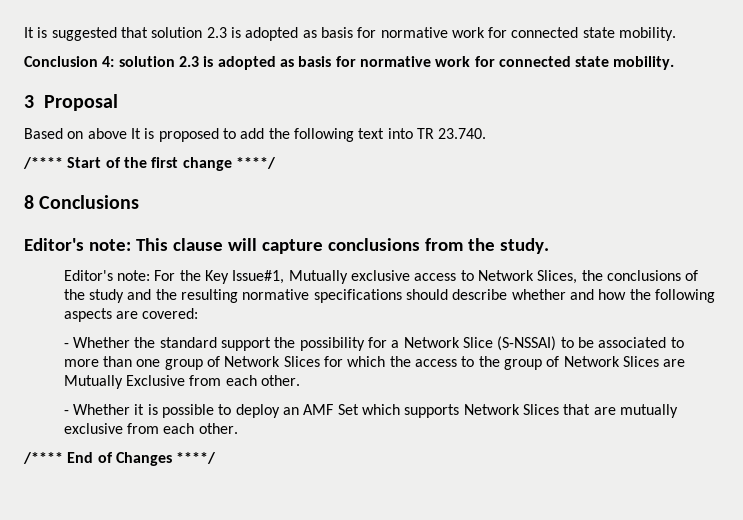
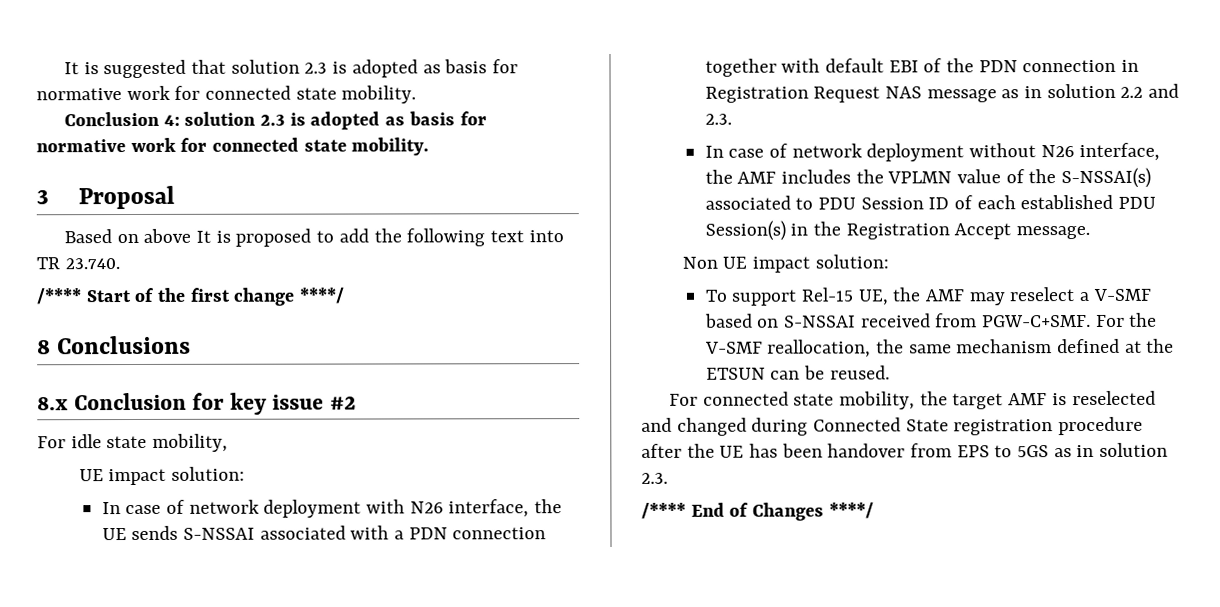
[24,238,549,254] [63,270,699,284] [63,289,715,303] [63,308,199,322] [63,336,684,351] [63,356,686,370] [63,375,301,389] [63,404,678,418] [63,423,238,434] Editor's note: This clause will capture conclusions from the study. // Editor's note: For the Key Issue#1, Mutually exclusive access to Network Slices, the conclusions of the study and the resulting normative specifications should describe whether and how the following aspects are covered: // - Whether the standard support the possibility for a Network Slice (S-NSSAI) to be associated to more than one group of Network Slices for which the access to the group of Network Slices are Mutually Exclusive from each other. // - Whether it is possible to deploy an AMF Set which supports Network Slices that are mutually exclusive from each other. -> [37,392,357,415] [37,433,229,452] [78,466,245,486] [101,499,563,518] [101,525,547,541] [704,58,1140,77] [704,83,1180,103] [704,113,732,125] [704,142,1161,162] [704,167,1152,189] [704,194,1157,210] [704,220,1091,241] [681,254,889,273] [704,287,1151,306] [704,312,1158,328] [704,338,1175,358] [705,365,890,380] [669,390,1156,410] [641,416,1144,436] [641,442,1169,458] [641,472,668,484] 8.x Conclusion for key issue #2 // For idle state mobility, // UE impact solution: // In case of network deployment with N26 interface, the UE sends S-NSSAI associated with a PDN connection together with default EBI of the PDN connection in Registration Request NAS message as in solution 2.2 and 2.3. // In case of network deployment without N26 interface, the AMF includes the VPLMN value of the S-NSSAI(s) associated to PDU Session ID of each established PDU Session(s) in the Registration Accept message. // Non UE impact solution: // To support Rel-15 UE, the AMF may reselect a V-SMF based on S-NSSAI received from PGW-C+SMF. For the V-SMF reallocation, the same mechanism defined at the ETSUN can be reused. // For connected state mobility, the target AMF is reselected and changed during Connected State registration procedure after the UE has been handover from EPS to 5GS as in solution 2.3.

